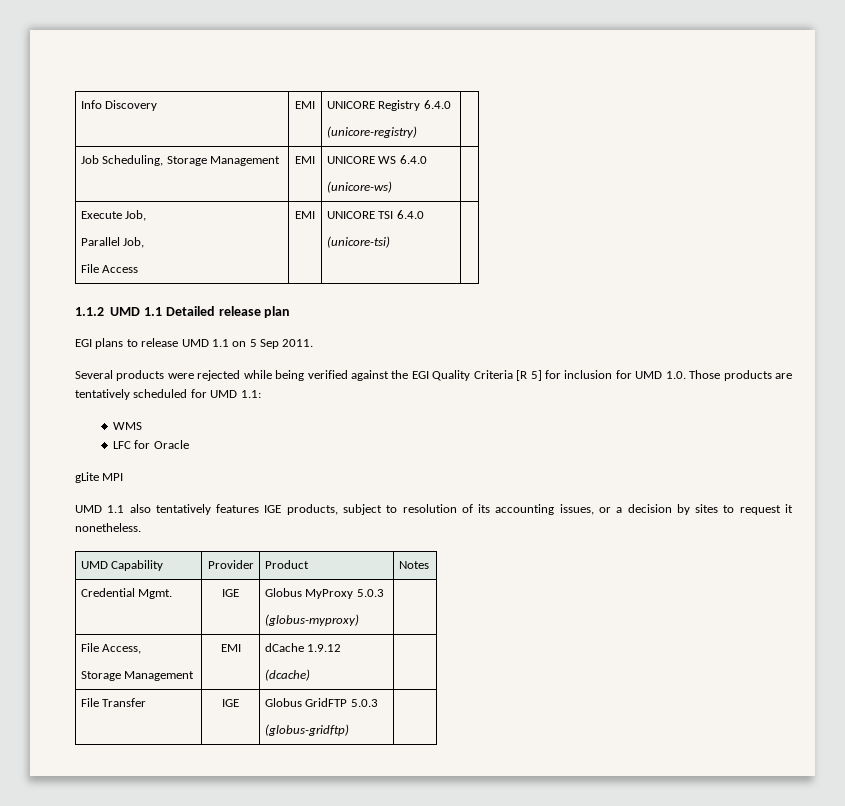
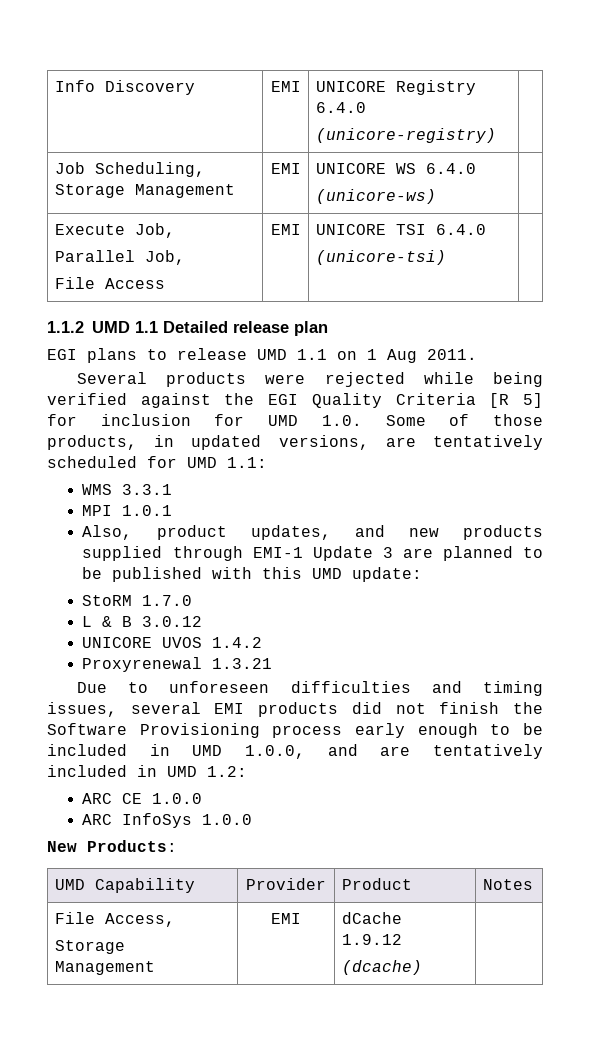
[249,339,279,349] 5 Sep -> [367,349,417,363] 1 Aug
[689,370,772,381] Those products -> [385,414,543,426] [47,435,369,450] Some of those products, in updated versions,
[112,440,189,449] [75,472,124,483] [75,504,794,515] [75,523,141,532] // LFC for Oracle // gLite MPI // UMD 1.1 also tentatively features IGE products, subject to resolution of its accounting issues, or a decision by sites to request it nonetheless. -> [122,484,173,495] [82,505,173,516] [82,525,543,540] [82,546,543,561] [82,567,423,582] [82,595,193,606] [82,616,203,627] [82,637,263,648] [82,657,273,672] [77,681,543,696] [47,702,543,717] [47,723,544,738] [47,744,543,759] [47,765,247,777] [82,793,203,804] [82,813,253,828] [47,840,177,852] 3.3.1 // MPI 1.0.1 // Also, product updates, and new products supplied through EMI-1 Update 3 are planned to be published with this UMD update: // StoRM 1.7.0 // L & B 3.0.12 // UNICORE UVOS 1.4.2 // Proxyrenewal 1.3.21 // Due to unforeseen difficulties and timing issues, several EMI products did not finish the Software Provisioning process early enough to be included in UMD 1.0.0, and are tentatively included in UMD 1.2: // ARC CE 1.0.0 // ARC InfoSys 1.0.0 // New Products:
[80,588,173,599] [222,589,239,597] [264,588,384,599] [264,614,359,626] // Credential Mgmt. | IGE | Globus MyProxy 5.0.3 // (globus-myproxy) | -> (533, 884) none
[80,698,147,707] [222,699,239,707] [264,698,378,707] [264,724,349,736] // File Transfer | IGE | Globus GridFTP 5.0.3 // (globus-gridftp) | -> (422, 967) none

